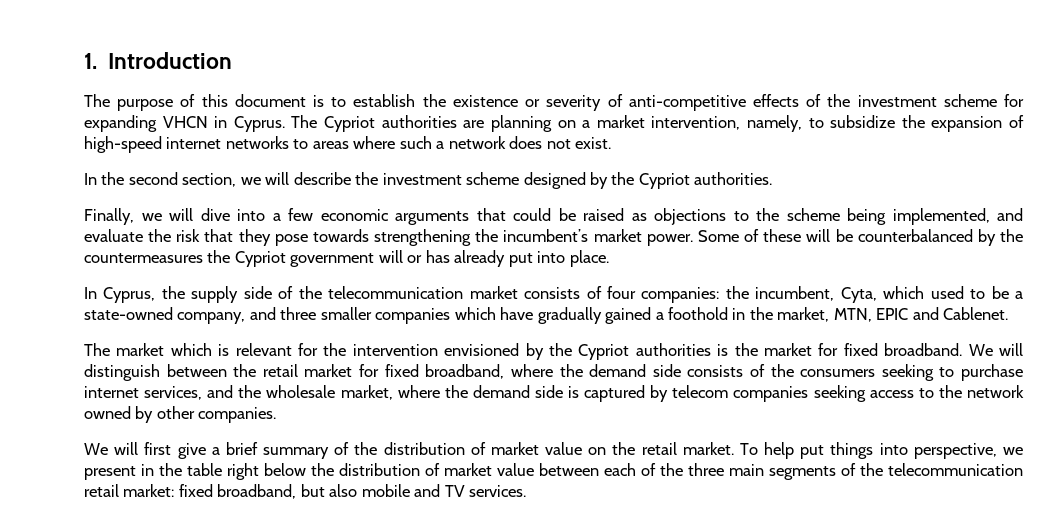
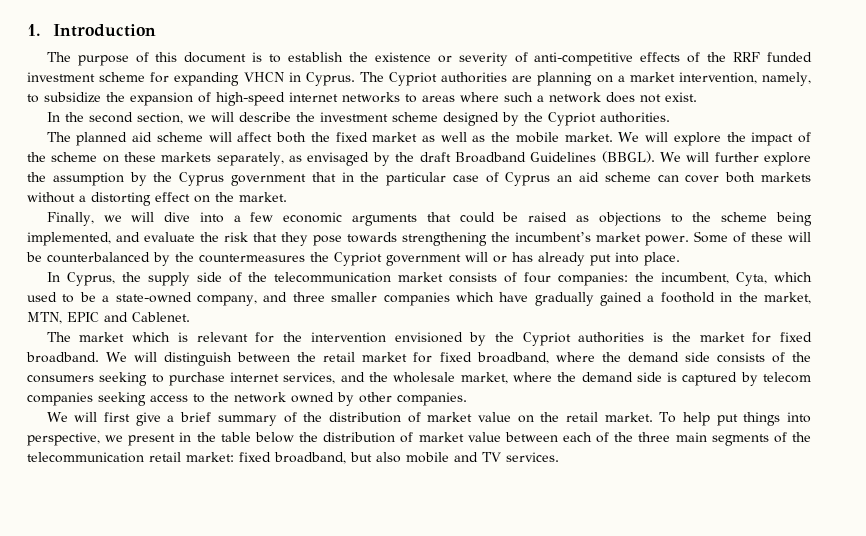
(851, 100) none -> [733,52,812,62] RRF funded
(773, 178) none -> [46,132,811,146] [27,151,812,166] [27,172,811,186] [27,192,287,206] // The planned aid scheme will affect both the fixed market as well as the mobile market. We will explore the impact of the scheme on these markets separately, as envisaged by the draft Broadband Guidelines (BBGL). We will further explore the assumption by the Cyprus government that in the particular case of Cyprus an aid scheme can cover both markets without a distorting effect on the market.
[227,463,259,480] right -> (251, 437) none

